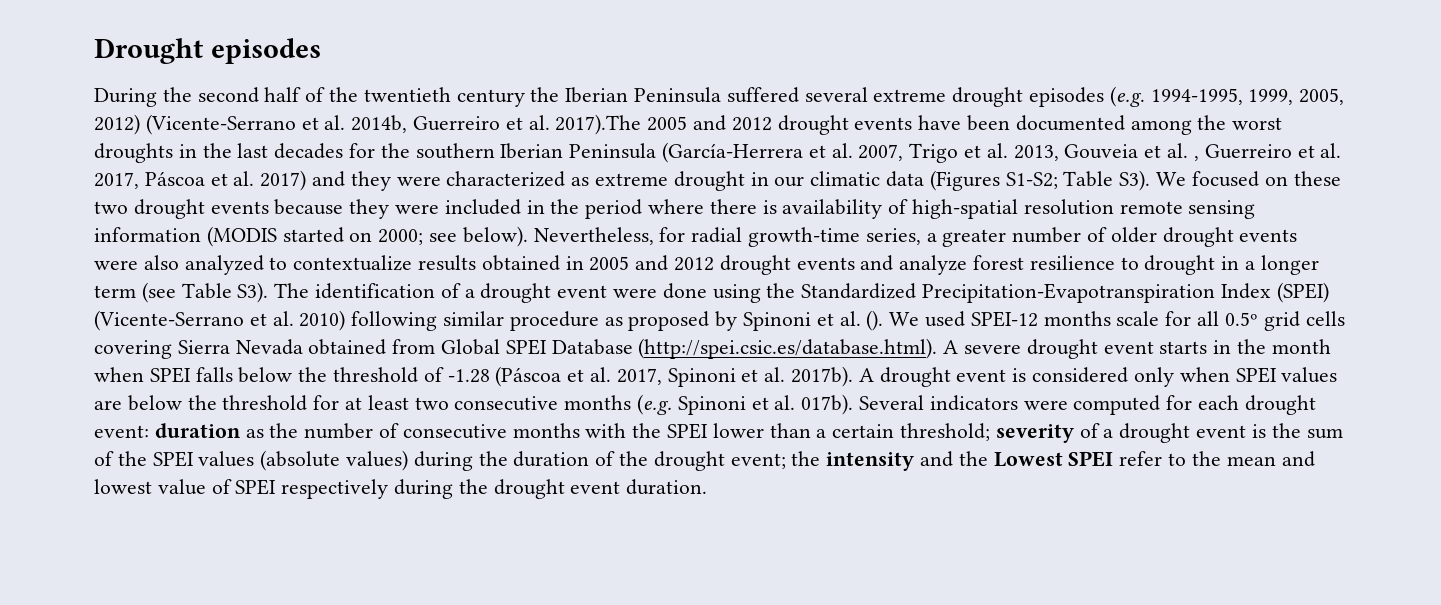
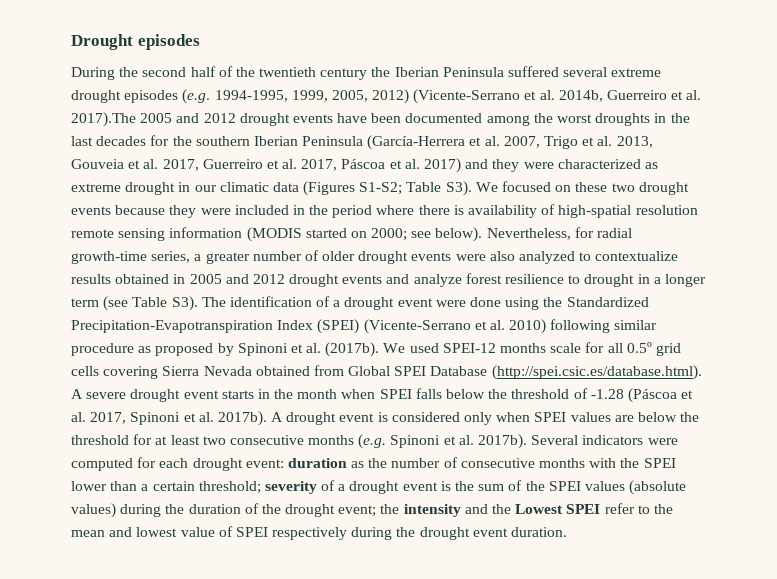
[1193,156,1199,161] , -> [162,159,199,171] 2017,
[866,310,884,331] (). -> [325,342,380,357] (2017b).
[801,394,854,415] 017b). -> [478,434,528,449] 2017b).

